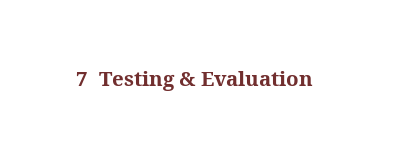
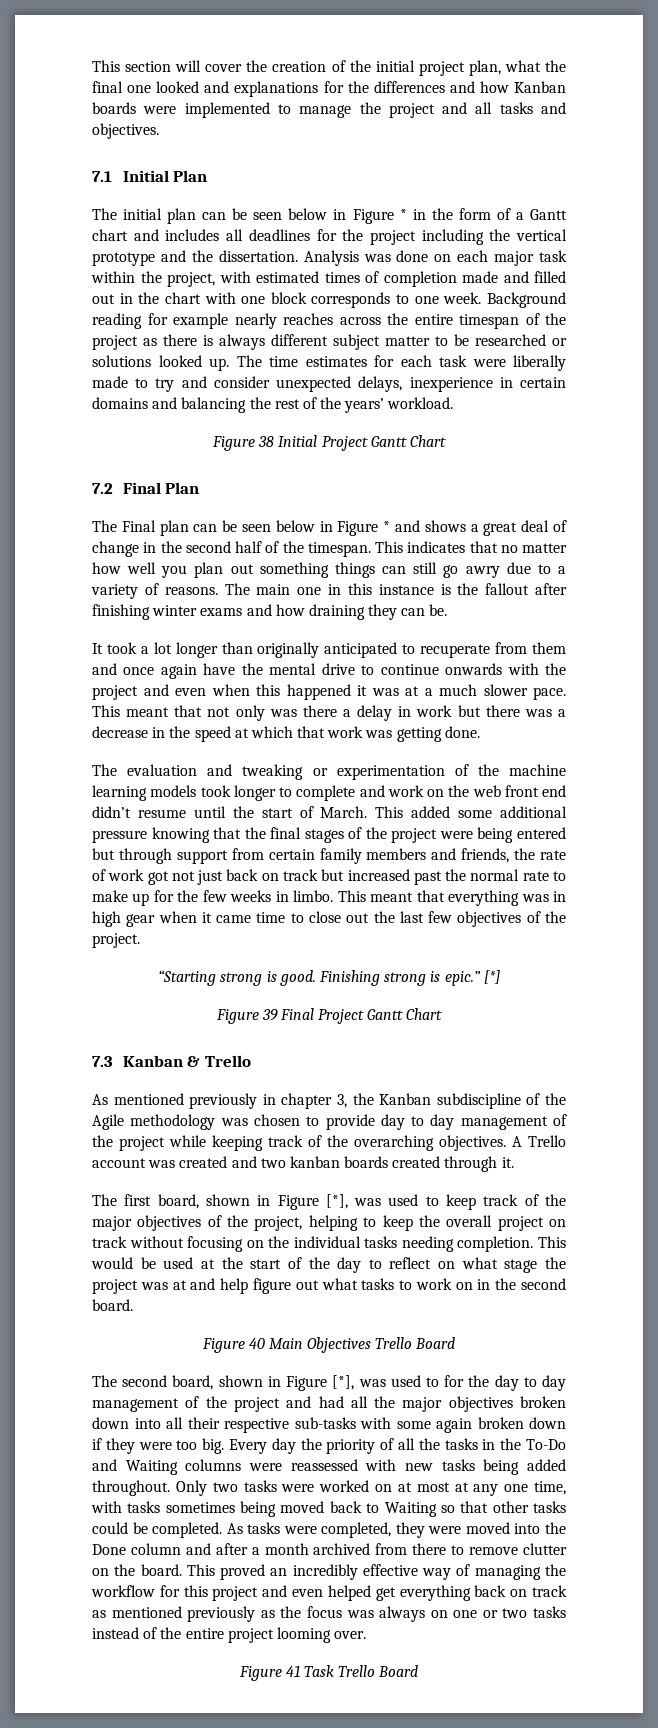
[76,71,313,91] 7 Testing & Evaluation -> [92,60,566,76] [92,81,566,97] [92,102,566,118] [92,123,159,139] [92,170,208,182] [92,208,567,224] [92,229,567,245] [92,250,567,266] [91,271,566,287] [92,292,566,308] [92,313,566,329] [92,334,567,350] [92,355,566,371] [92,376,566,392] [92,397,454,413] [212,435,446,451] [92,482,200,494] [92,520,568,536] [92,541,567,557] [92,562,566,578] [91,583,567,599] [92,604,448,620] [92,642,567,658] [92,663,566,679] [92,684,566,700] [92,705,567,721] [92,726,480,742] [92,764,566,780] [92,785,566,801] [92,806,567,818] [92,827,566,843] [92,848,566,864] [92,869,566,885] [92,890,566,906] [92,911,566,927] [92,933,140,948] [158,970,500,986] [215,1008,443,1024] [92,1055,251,1067] [92,1093,566,1109] [92,1114,567,1130] [92,1135,566,1151] [92,1156,514,1172] [92,1194,566,1210] [92,1215,567,1231] [92,1236,566,1252] [91,1257,567,1273] [92,1278,566,1294] [92,1299,133,1311] [201,1337,456,1353] [92,1375,566,1391] [92,1396,566,1412] [92,1417,566,1433] [92,1438,567,1454] [92,1459,566,1475] [92,1480,566,1496] [91,1501,567,1517] [92,1522,566,1538] [92,1543,568,1555] [92,1564,566,1580] [91,1585,567,1601] [92,1606,566,1622] [92,1627,367,1643] [238,1665,419,1681] This section will cover the creation of the initial project plan, what the final one looked and explanations for the differences and how Kanban boards were implemented to manage the project and all tasks and objectives. // 7.1 Initial Plan // The initial plan can be seen below in Figure * in the form of a Gantt chart and includes all deadlines for the project including the vertical prototype and the dissertation. Analysis was done on each major task within the project, with estimated times of completion made and filled out in the chart with one block corresponds to one week. Background reading for example nearly reaches across the entire timespan of the project as there is always different subject matter to be researched or solutions looked up. The time estimates for each task were liberally made to try and consider unexpected delays, inexperience in certain domains and balancing the rest of the years’ workload. // Figure 38 Initial Project Gantt Chart // 7.2 Final Plan // The Final plan can be seen below in Figure * and shows a great deal of change in the second half of the timespan. This indicates that no matter how well you plan out something things can still go awry due to a variety of reasons. The main one in this instance is the fallout after finishing winter exams and how draining they can be. // It took a lot longer than originally anticipated to recuperate from them and once again have the mental drive to continue onwards with the project and even when this happened it was at a much slower pace. This meant that not only was there a delay in work but there was a decrease in the speed at which that work was getting done. // The evaluation and tweaking or experimentation of the machine learning models took longer to complete and work on the web front end didn’t resume until the start of March. This added some additional pressure knowing that the final stages of the project were being entered but through support from certain family members and friends, the rate of work got not just back on track but increased past the normal rate to make up for the few weeks in limbo. This meant that everything was in high gear when it came time to close out the last few objectives of the project. // “Starting strong is good. Finishing strong is epic.” [*] // Figure 39 Final Project Gantt Chart // 7.3 Kanban & Trello // As mentioned previously in chapter 3, the Kanban subdiscipline of the Agile methodology was chosen to provide day to day management of the project while keeping track of the overarching objectives. A Trello account was created and two kanban boards created through it. // The first board, shown in Figure [*], was used to keep track of the major objectives of the project, helping to keep the overall project on track without focusing on the individual tasks needing completion. This would be used at the start of the day to reflect on what stage the project was at and help figure out what tasks to work on in the second board. // Figure 40 Main Objectives Trello Board // The second board, shown in Figure [*], was used to for the day to day management of the project and had all the major objectives broken down into all their respective sub-tasks with some again broken down if they were too big. Every day the priority of all the tasks in the To-Do and Waiting columns were reassessed with new tasks being added throughout. Only two tasks were worked on at most at any one time, with tasks sometimes being moved back to Waiting so that other tasks could be completed. As tasks were completed, they were moved into the Done column and after a month archived from there to remove clutter on the board. This proved an incredibly effective way of managing the workflow for this project and even helped get everything back on track as mentioned previously as the focus was always on one or two tasks instead of the entire project looming over. // Figure 41 Task Trello Board

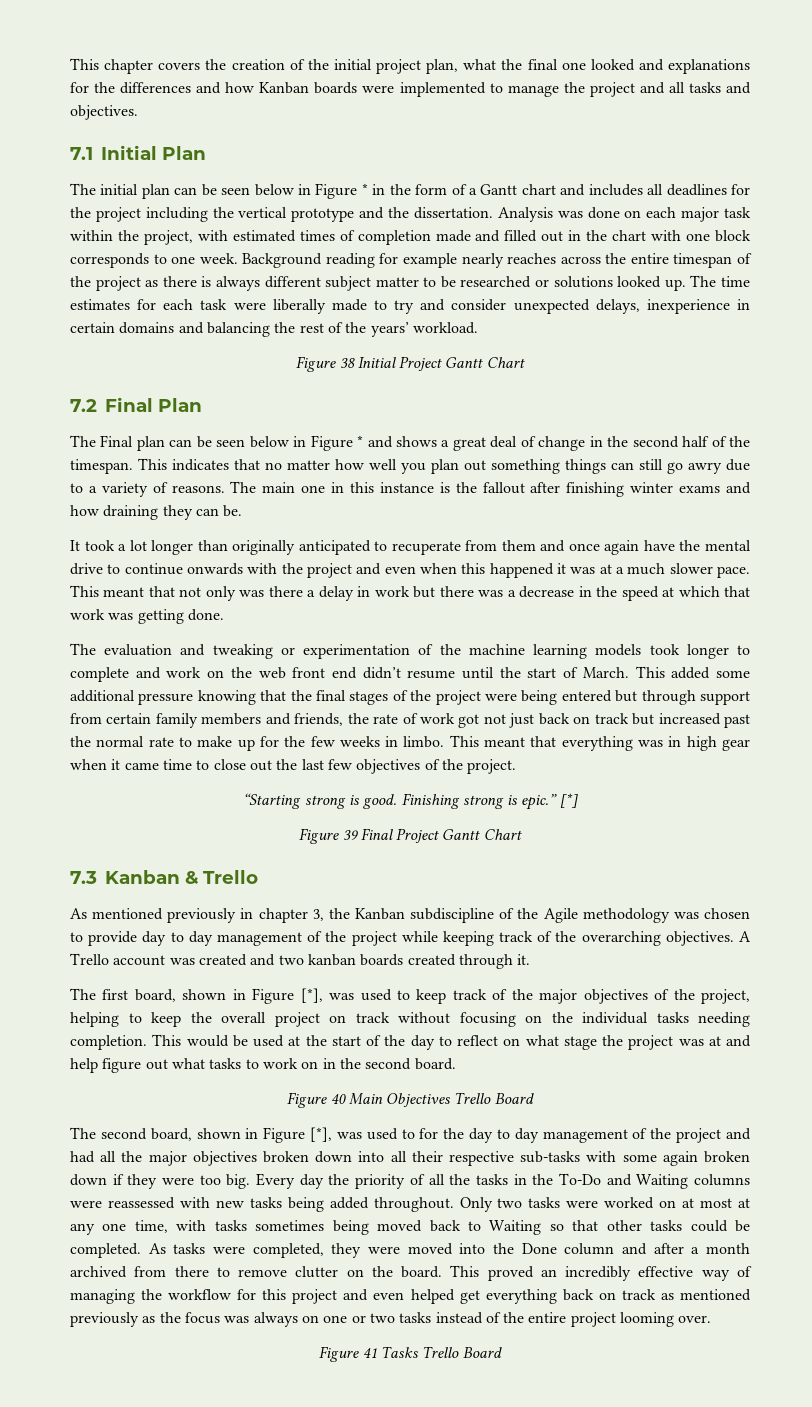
[92,60,243,72] This section will cover -> [70,58,201,74] This chapter covers
[304,1665,334,1677] Task -> [381,1346,419,1358] Tasks

